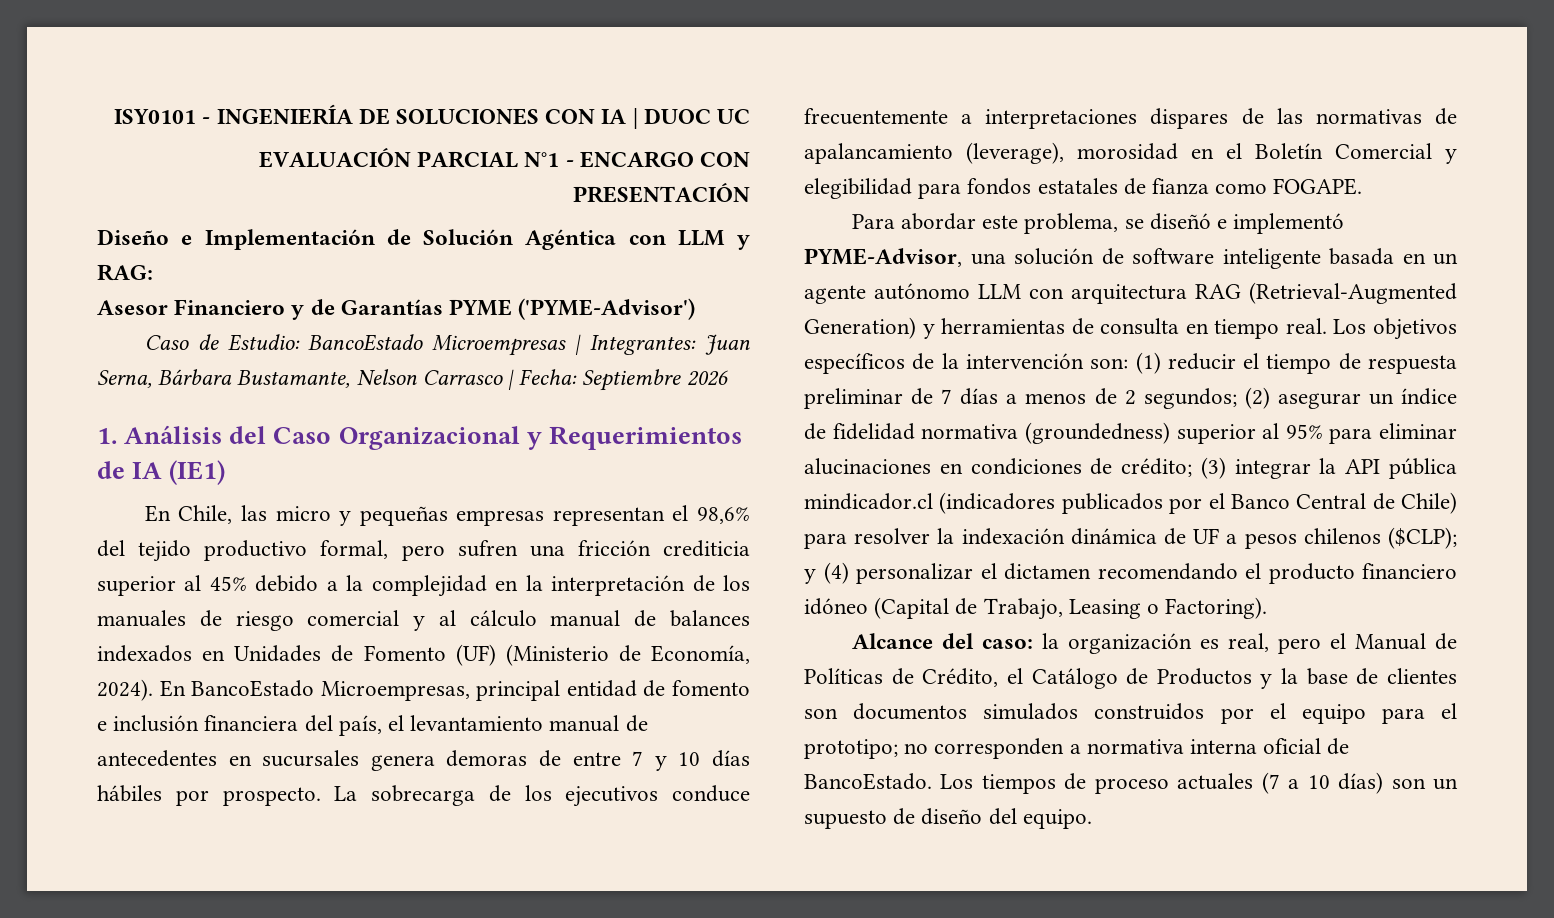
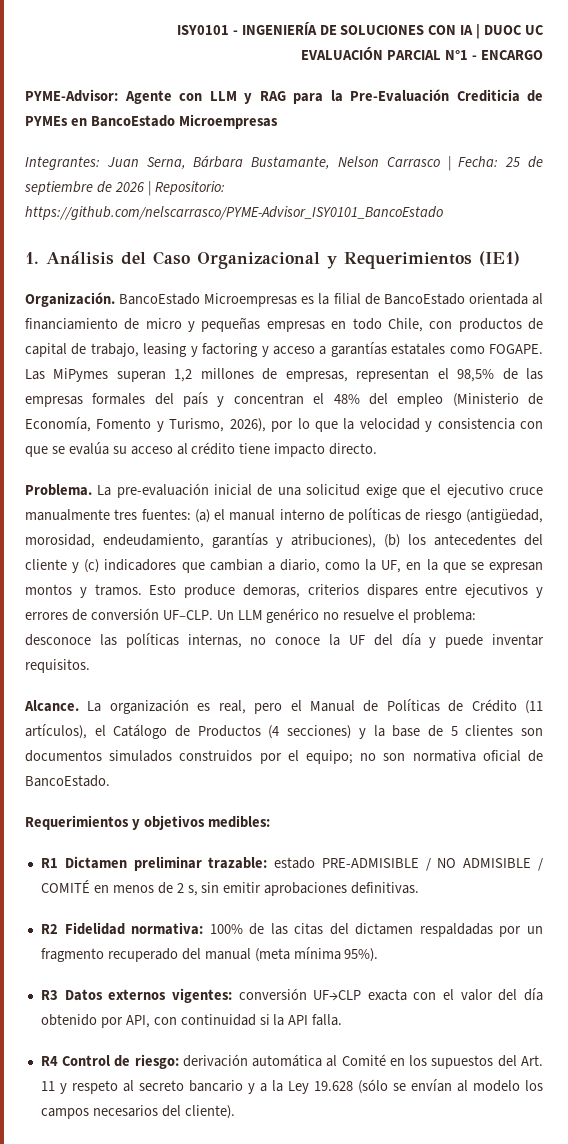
[700,152,750,167] [573,182,750,203] [97,229,750,250] [97,264,153,281] [97,298,696,320] [144,334,582,356] CON PRESENTACIÓN // Diseño e Implementación de Solución Agéntica con LLM y RAG: // Asesor Financiero y de Garantías PYME ('PYME-Advisor') // Caso de Estudio: BancoEstado Microempresas | -> [25,89,543,104] [25,114,278,129] // PYME-Advisor: Agente con LLM y RAG para la Pre-Evaluación Crediticia de PYMEs en BancoEstado Microempresas //
[582,369,728,391] Septiembre 2026 -> [505,156,544,168] [24,181,225,196] [25,206,443,220] 25 de septiembre de 2026 | Repositorio: https://github.com/nelscarrasco/PYME-Advisor_ISY0101_BancoEstado
[97,461,163,479] de IA -> (472, 260) none
[144,505,750,526] [97,540,750,562] [97,575,750,597] [97,610,750,631] [97,644,750,666] [97,679,750,701] [97,715,648,736] [97,750,751,771] [97,785,750,807] [804,108,1457,129] [804,142,1457,164] [804,178,1363,199] [851,213,1345,234] [804,248,1458,269] [804,282,1457,304] [804,317,1457,340] [804,352,1457,374] [804,387,1457,409] [804,422,1457,444] [804,457,1457,479] [804,492,1457,514] [804,527,1457,549] [804,562,1457,584] [804,597,1268,620] [851,633,1059,649] En Chile, las micro y pequeñas empresas representan el 98,6% del tejido productivo formal, pero sufren una fricción crediticia superior al 45% debido a la complejidad en la interpretación de los manuales de riesgo comercial y al cálculo manual de balances indexados en Unidades de Fomento (UF) (Ministerio de Economía, 2024). En BancoEstado Microempresas, principal entidad de fomento e inclusión financiera del país, el levantamiento manual de antecedentes en sucursales genera demoras de entre 7 y 10 días hábiles por prospecto. La sobrecarga de los ejecutivos conduce frecuentemente a interpretaciones dispares de las normativas de apalancamiento (leverage), morosidad en el Boletín Comercial y elegibilidad para fondos estatales de fianza como FOGAPE. // Para abordar este problema, se diseñó e implementó PYME-Advisor, una solución de software inteligente basada en un agente autónomo LLM con arquitectura RAG (Retrieval-Augmented Generation) y herramientas de consulta en tiempo real. Los objetivos específicos de la intervención son: (1) reducir el tiempo de respuesta preliminar de 7 días a menos de 2 segundos; (2) asegurar un índice de fidelidad normativa (groundedness) superior al 95% para eliminar alucinaciones en condiciones de crédito; (3) integrar la API pública mindicador.cl (indicadores publicados por el Banco Central de Chile) para resolver la indexación dinámica de UF a pesos chilenos ($CLP); y (4) personalizar el dictamen recomendando el producto financiero idóneo (Capital de Trabajo, Leasing o Factoring). // Alcance del caso: la -> [25,292,543,307] [25,317,544,332] [25,342,543,357] [25,368,543,382] [25,392,544,407] [25,417,544,432] [25,442,378,457] [25,483,544,498] [25,508,543,523] [25,533,543,548] [25,559,543,573] [25,584,543,598] [25,608,477,623] [25,633,544,648] [25,659,90,673] [24,700,102,712] Organización. BancoEstado Microempresas es la filial de BancoEstado orientada al financiamiento de micro y pequeñas empresas en todo Chile, con productos de capital de trabajo, leasing y factoring y acceso a garantías estatales como FOGAPE. Las MiPymes superan 1,2 millones de empresas, representan el 98,5% de las empresas formales del país y concentran el 48% del empleo (Ministerio de Economía, Fomento y Turismo, 2026), por lo que la velocidad y consistencia con que se evalúa su acceso al crédito tiene impacto directo. // Problema. La pre-evaluación inicial de una solicitud exige que el ejecutivo cruce manualmente tres fuentes: (a) el manual interno de políticas de riesgo (antigüedad, morosidad, endeudamiento, garantías y atribuciones), (b) los antecedentes del cliente y (c) indicadores que cambian a diario, como la UF, en la que se expresan montos y tramos. Esto produce demoras, criterios dispares entre ejecutivos y errores de conversión UF–CLP. Un LLM genérico no resuelve el problema: desconoce las políticas internas, no conoce la UF del día y puede inventar requisitos. // Alcance. La
[922,668,999,687] Crédito, -> [471,699,543,714] [25,724,87,739] Crédito (11 artículos),
(1252, 676) none -> [268,725,352,739] (4 secciones)
(1379, 676) none -> [450,726,458,736] 5
[1301,703,1457,724] [804,738,1350,759] [804,772,1458,794] [804,808,1092,829] equipo para el prototipo; no corresponden a normativa interna oficial de BancoEstado. Los tiempos de proceso actuales (7 a 10 días) son un supuesto de diseño del equipo. -> [305,750,543,764] [25,775,110,787] [25,815,270,830] [40,856,544,871] [40,880,420,896] [40,922,544,937] [40,947,379,962] [40,988,543,1003] [40,1014,343,1028] [40,1054,543,1069] [40,1079,544,1094] [40,1105,235,1119] equipo; no son normativa oficial de BancoEstado. // Requerimientos y objetivos medibles: // R1 Dictamen preliminar trazable: estado PRE-ADMISIBLE / NO ADMISIBLE / COMITÉ en menos de 2 s, sin emitir aprobaciones definitivas. // R2 Fidelidad normativa: 100% de las citas del dictamen respaldadas por un fragmento recuperado del manual (meta mínima 95%). // R3 Datos externos vigentes: conversión UF→CLP exacta con el valor del día obtenido por API, con continuidad si la API falla. // R4 Control de riesgo: derivación automática al Comité en los supuestos del Art. 11 y respeto al secreto bancario y a la Ley 19.628 (sólo se envían al modelo los campos necesarios del cliente).

